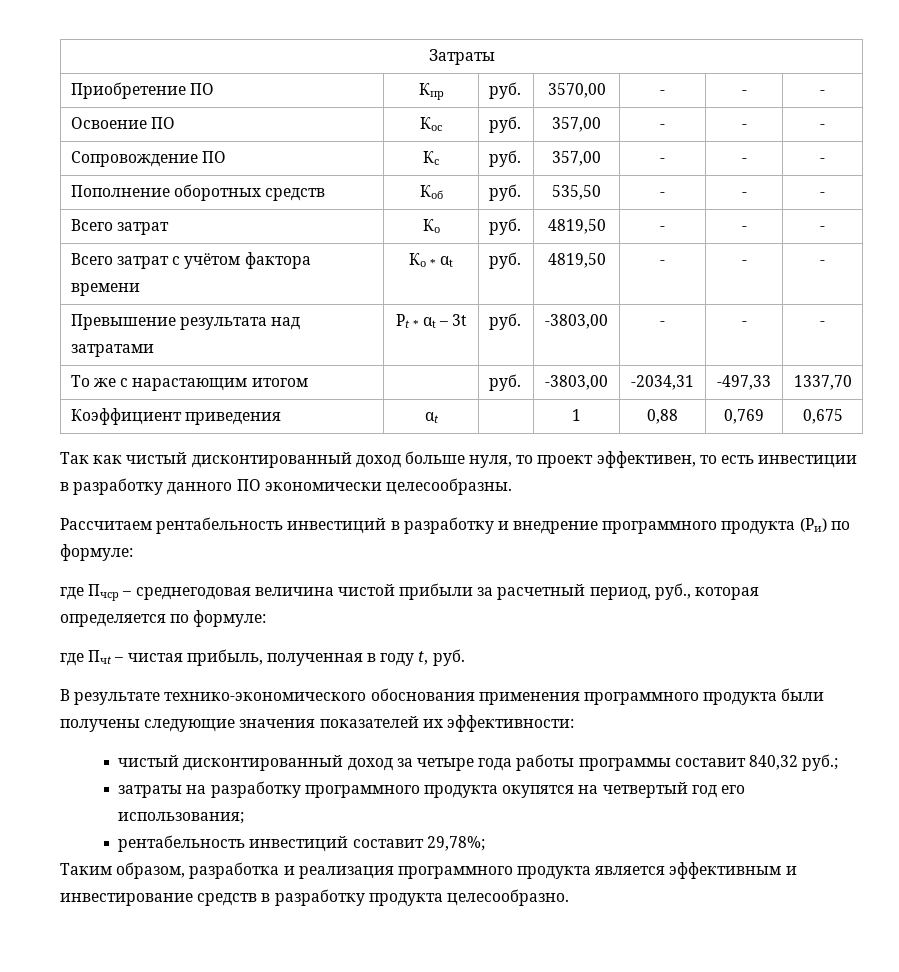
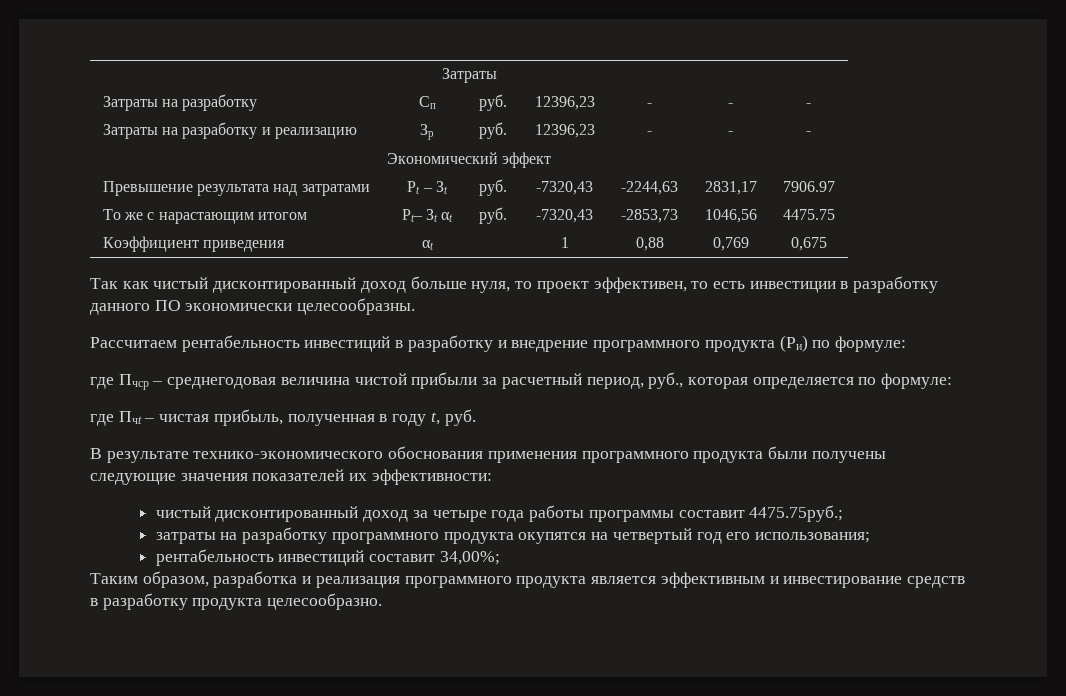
[70,82,215,99] [418,83,444,100] [488,82,521,99] [547,83,606,98] [660,90,665,95] [741,90,747,95] [820,90,825,95] [70,117,176,129] [420,117,443,131] [488,116,521,133] [552,117,601,132] [660,124,665,129] [741,124,747,129] [820,124,825,129] [70,151,227,167] [423,151,440,165] [488,150,521,167] [552,151,601,166] [660,158,665,163] [741,158,747,163] [820,158,825,163] [70,184,326,201] [419,185,443,199] [488,184,521,201] [552,185,601,200] [660,192,665,197] [741,192,747,197] [820,192,825,197] [70,219,170,235] [422,219,440,233] [488,218,521,235] [547,219,606,234] [660,226,665,231] [741,226,747,231] [820,226,825,231] [70,252,311,269] [70,283,140,296] [408,253,454,267] [488,252,521,269] [547,253,606,268] [660,260,665,265] [741,260,747,265] [820,260,825,265] Приобретение ПО | Кпр | руб. | 3570,00 | - | - | - // Освоение ПО | Кос | руб. | 357,00 | - | - | - // Сопровождение ПО | Кс | руб. | 357,00 | - | - | - // Пополнение оборотных средств | Коб | руб. | 535,50 | - | - | - // Всего затрат | Ко | руб. | 4819,50 | - | - | - // Всего затрат с учётом фактора времени | Ко * αt | руб. | 4819,50 | - | - | - -> [102,94,258,111] [418,96,436,109] [478,94,507,111] [534,96,595,110] [647,103,652,107] [728,103,733,107] [806,103,811,107] [102,122,357,139] [420,124,434,140] [478,122,507,139] [534,124,595,138] [647,131,652,135] [728,131,733,135] [806,131,811,135] [386,152,552,168] Затраты на разработку | Сп | руб. | 12396,23 | - | - | - // Затраты на разработку и реализацию | Зр | руб. | 12396,23 | - | - | - // Экономический эффект
[412,314,468,328] [488,313,521,330] [545,314,608,329] [660,321,665,326] [741,321,747,326] [820,321,825,326] * αt – 3t | руб. | -3803,00 | - | - | - -> [422,181,448,194] [478,179,507,196] [536,181,593,195] [621,181,678,195] [704,181,757,195] [782,181,835,192] – Зt | руб. | -7320,43 | -2244,63 | 2831,17 | 7906.97
[488,374,521,391] [545,375,608,390] [631,375,694,390] [717,375,771,390] [793,375,852,390] | руб. | -3803,00 | -2034,31 | -497,33 | 1337,70 -> [401,209,454,222] [478,207,507,224] [536,209,593,223] [621,209,678,223] [704,209,757,223] [782,209,835,220] Рt– Зt αt | руб. | -7320,43 | -2853,73 | 1046,56 | 4475.75
[748,754,839,771] 840,32 руб.; -> [749,505,844,522] 4475.75руб.;
[426,836,485,851] 29,78%; -> [439,551,500,565] 34,00%;

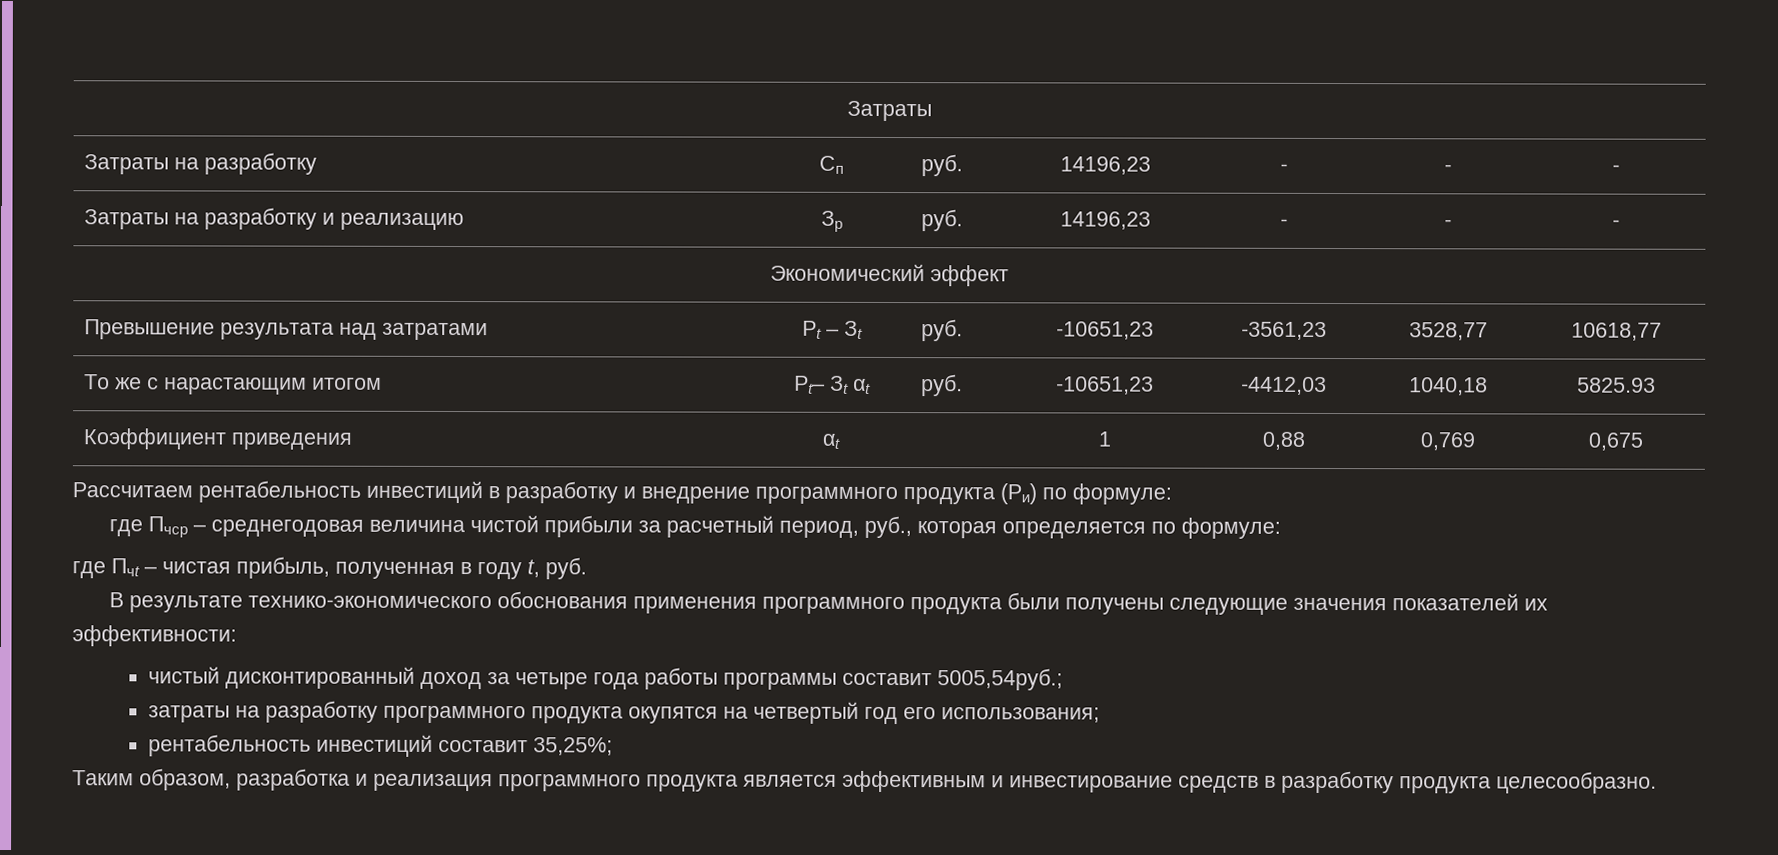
[534,96,595,110] 12396,23 -> [1059,156,1151,175] 14196,23
[534,124,595,138] 12396,23 -> [1059,211,1151,230] 14196,23
[536,181,593,195] [621,181,678,195] [704,181,757,195] [782,181,835,192] -7320,43 | -2244,63 | 2831,17 | 7906.97 -> [1056,321,1154,340] [1241,321,1327,340] [1408,322,1488,341] [1570,322,1662,341] -10651,23 | -3561,23 | 3528,77 | 10618,77
[536,209,593,223] [621,209,678,223] [704,209,757,223] [782,209,835,220] -7320,43 | -2853,73 | 1046,56 | 4475.75 -> [1056,376,1154,395] [1241,376,1327,395] [1408,377,1488,396] [1576,377,1656,393] -10651,23 | -4412,03 | 1040,18 | 5825.93
[90,276,939,293] [90,298,416,315] // Так как чистый дисконтированный доход больше нуля, то проект эффективен, то есть инвестиции в разработку данного ПО экономически целесообразны. -> (1643, 441) none
[749,505,844,522] 4475.75руб.; -> [937,668,1064,691] 5005,54руб.;
[439,551,500,565] 34,00%; -> [533,737,614,756] 35,25%;

